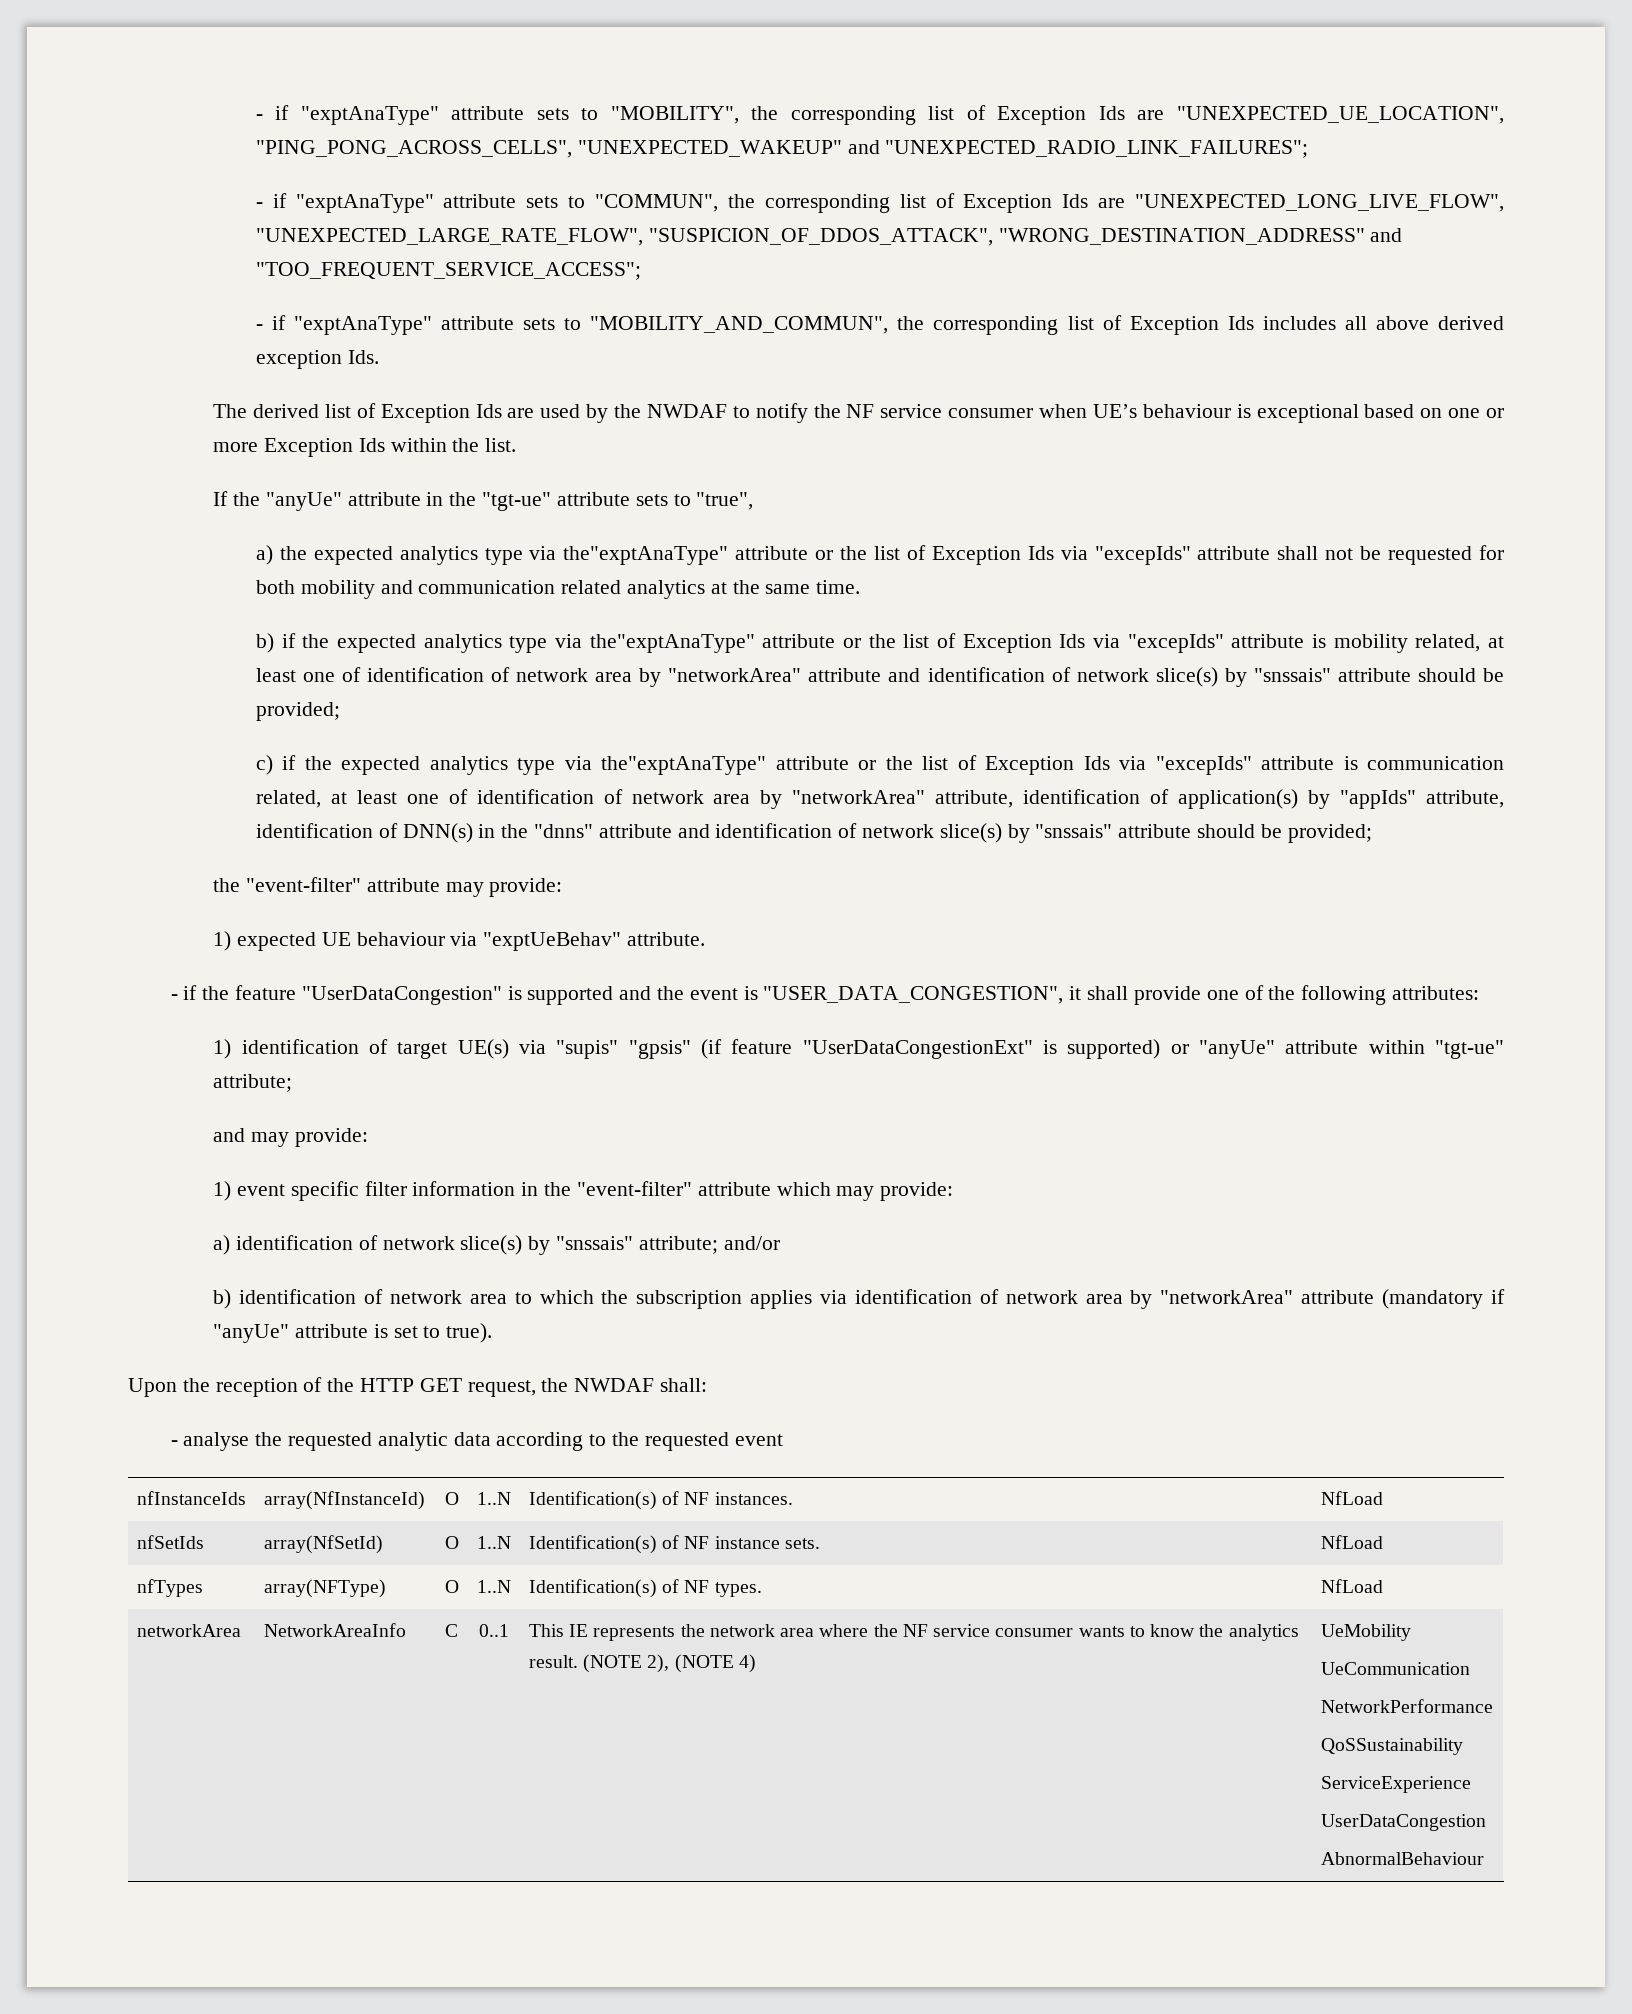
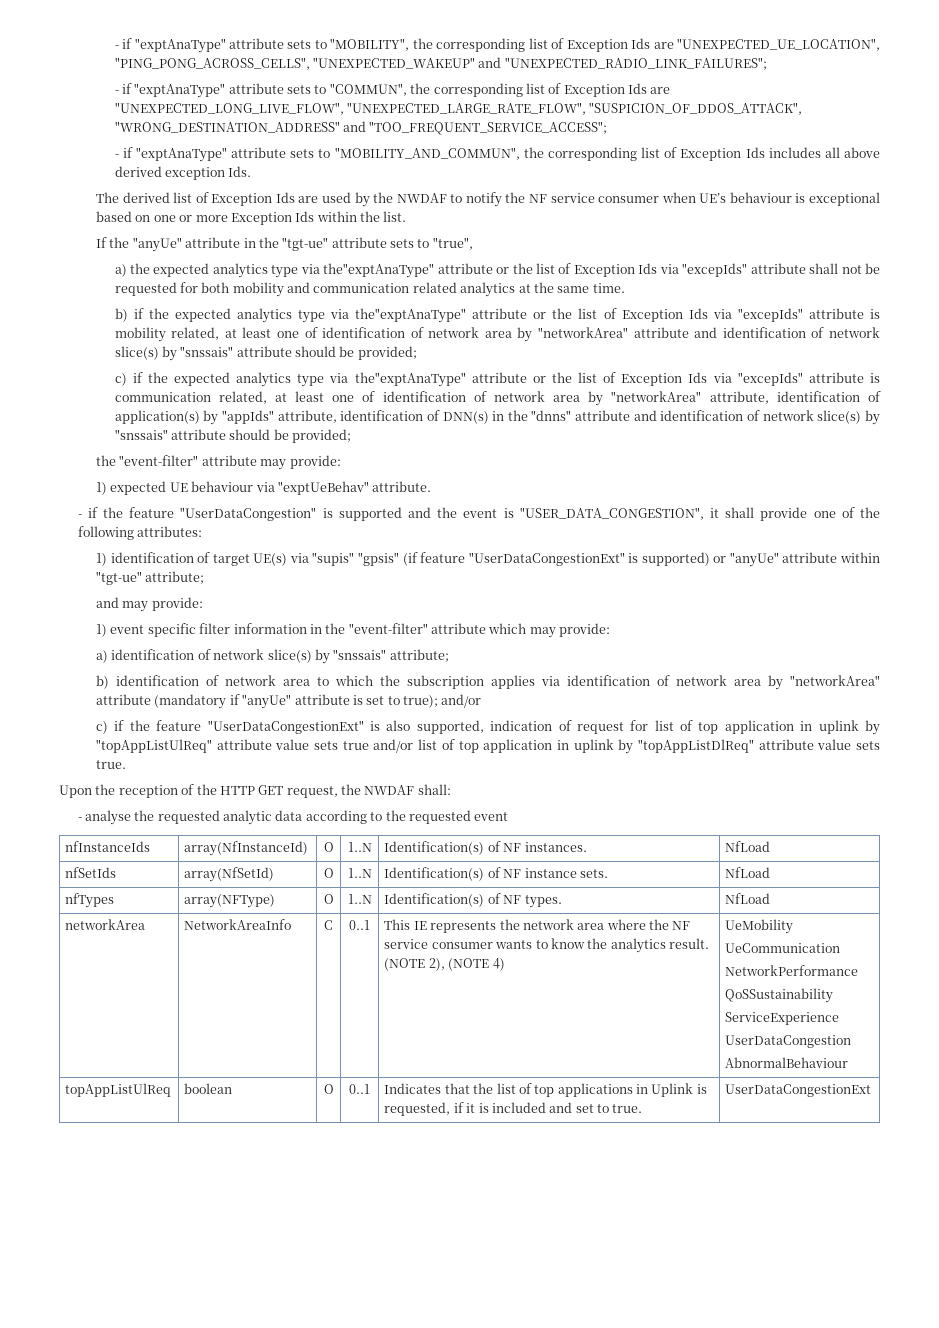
[723,1236,780,1250] and/or -> (449, 655) none
[446,1323,493,1343] true). -> [403,694,482,708] [96,720,881,735] [96,739,881,754] [96,760,127,769] true); and/or // c) if the feature "UserDataCongestionExt" is also supported, indication of request for list of top application in uplink by "topAppListUlReq" attribute value sets true and/or list of top application in uplink by "topAppListDlReq" attribute value sets true.
(1484, 1858) none -> [65,1083,172,1097] [184,1083,233,1094] [323,1084,334,1094] [349,1084,370,1094] [384,1083,707,1097] [384,1102,643,1116] [725,1084,872,1097] // topAppListUlReq | boolean | O | 0..1 | Indicates that the list of top applications in Uplink is requested, if it is included and set to true. | UserDataCongestionExt

